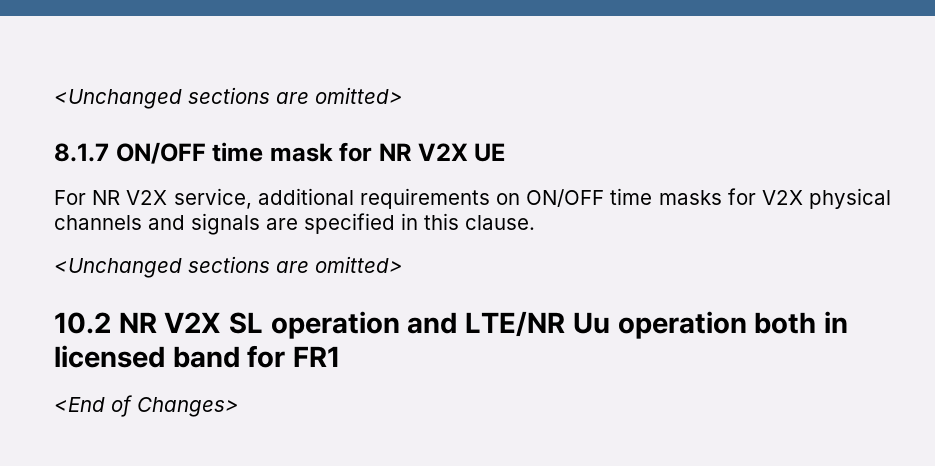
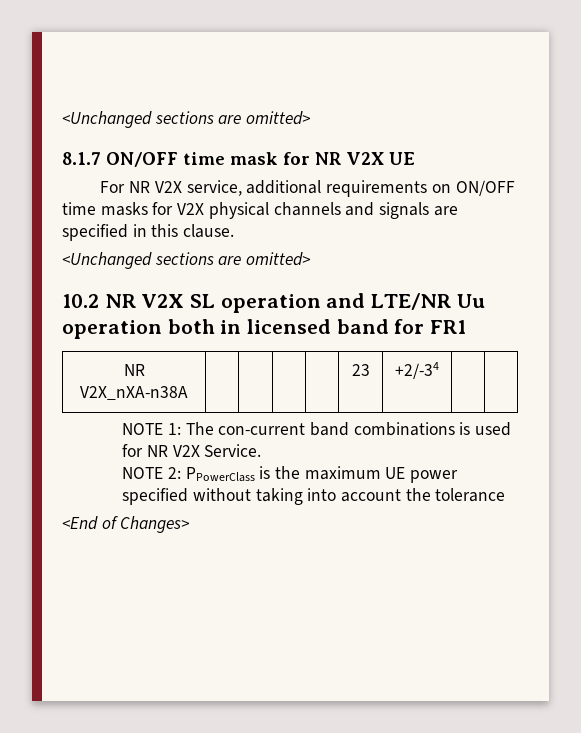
(341, 356) none -> [123,364,145,376] [80,386,188,400] [351,364,370,376] [395,362,439,379] [122,422,512,436] [122,444,262,457] [122,466,459,483] [122,488,506,505] // NR V2X_nXA-n38A | | | | | 23 | +2/-34 | | // NOTE 1: The con-current band combinations is used for NR V2X Service. // NOTE 2: PPowerClass is the maximum UE power specified without taking into account the tolerance

